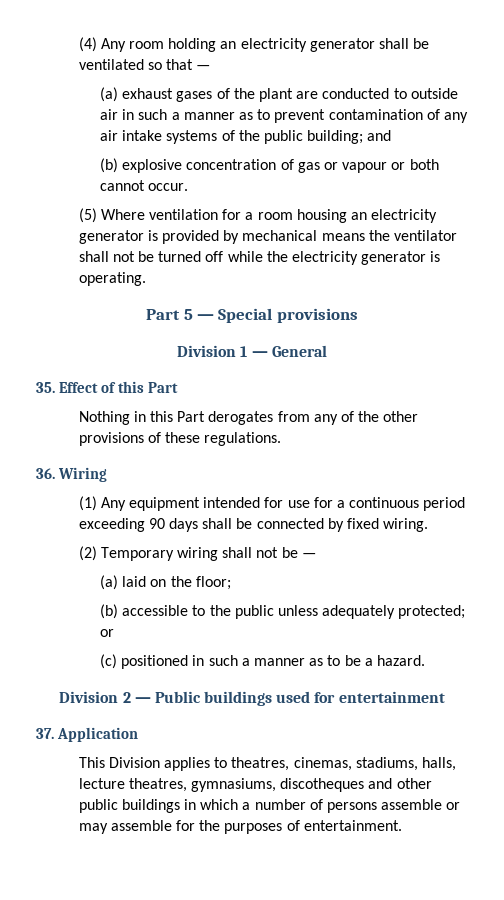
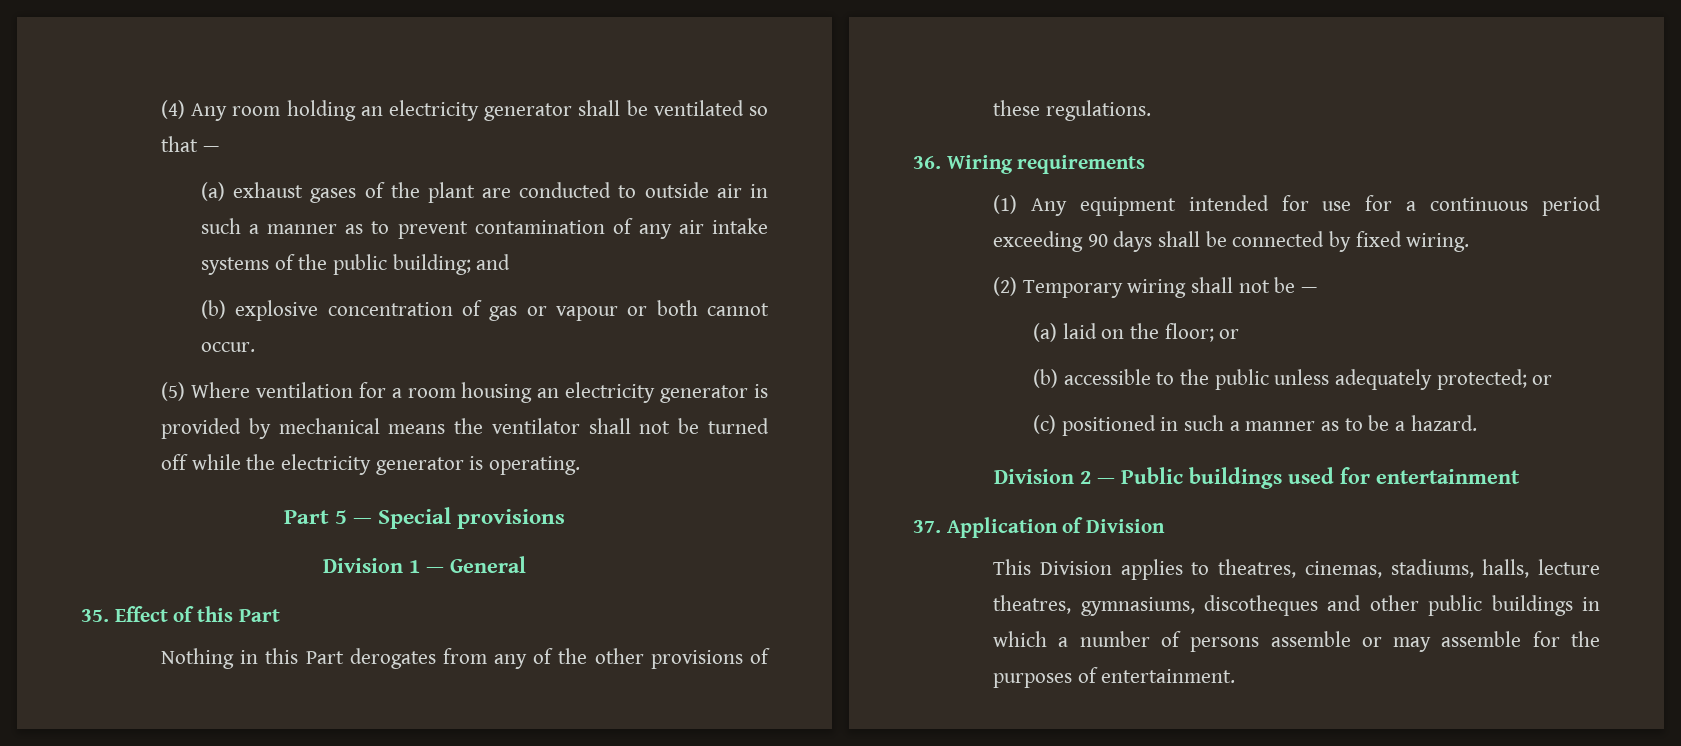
(108, 474) none -> [1017,155,1146,174] requirements
(231, 583) none -> [1219,329,1240,339] or
(139, 734) none -> [1062,517,1166,533] of Division

